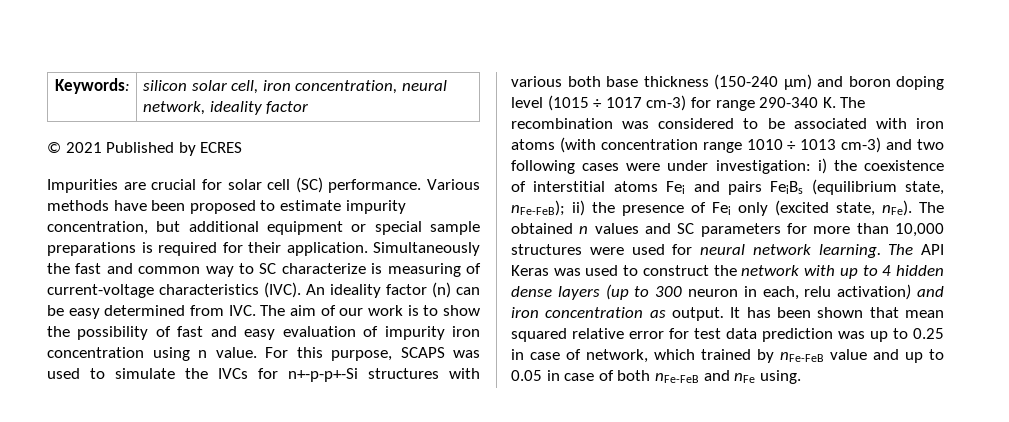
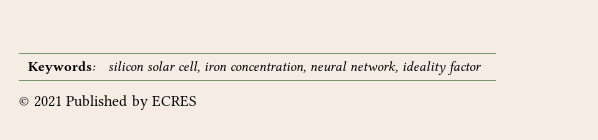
[47,177,480,193] [47,200,406,214] [47,221,480,235] [47,242,480,256] [47,263,481,277] [47,282,480,298] [47,305,481,319] [47,326,481,340] [47,347,480,361] [47,368,480,382] [511,74,944,90] [511,95,866,111] [511,118,944,129] [511,137,945,153] [511,158,944,174] [511,179,944,195] [511,200,944,216] [511,223,944,237] [511,244,944,258] [511,265,944,279] [511,284,944,300] [511,307,944,321] [511,328,944,342] [511,349,944,363] [511,370,801,384] // Impurities are crucial for solar cell (SC) performance. Various methods have been proposed to estimate impurity concentration, but additional equipment or special sample preparations is required for their application. Simultaneously the fast and common way to SC characterize is measuring of current-voltage characteristics (IVC). An ideality factor (n) can be easy determined from IVC. The aim of our work is to show the possibility of fast and easy evaluation of impurity iron concentration using n value. For this purpose, SCAPS was used to simulate the IVCs for n+-p-p+-Si structures with various both base thickness (150-240 μm) and boron doping level (1015 ÷ 1017 cm-3) for range 290-340 K. The recombination was considered to be associated with iron atoms (with concentration range 1010 ÷ 1013 cm-3) and two following cases were under investigation: i) the coexistence of interstitial atoms Fei and pairs FeiBs (equilibrium state, nFe-FeB); ii) the presence of Fei only (excited state, nFe). The obtained n values and SC parameters for more than 10,000 structures were used for neural network learning. The API Keras was used to construct the network with up to 4 hidden dense layers (up to 300 neuron in each, relu activation) and iron concentration as output. It has been shown that mean squared relative error for test data prediction was up to 0.25 in case of network, which trained by nFe-FeB value and up to 0.05 in case of both nFe-FeB and nFe using. -> (197, 101) none

